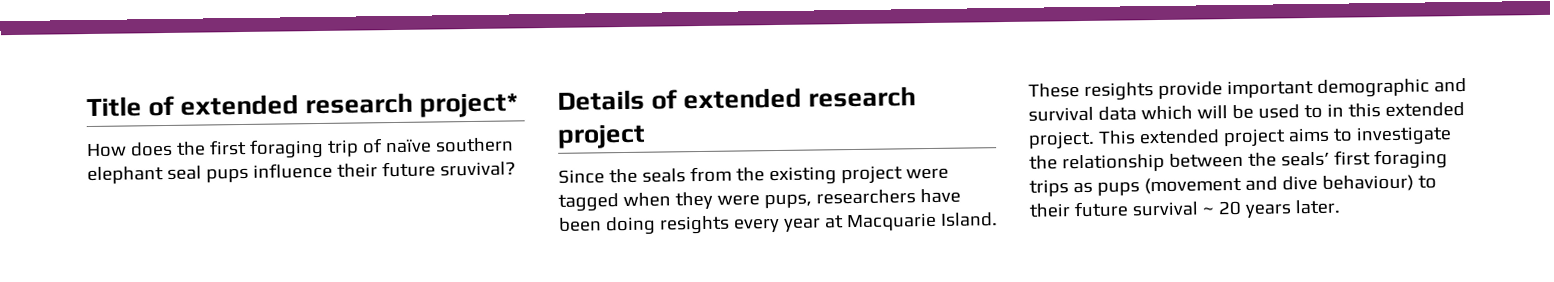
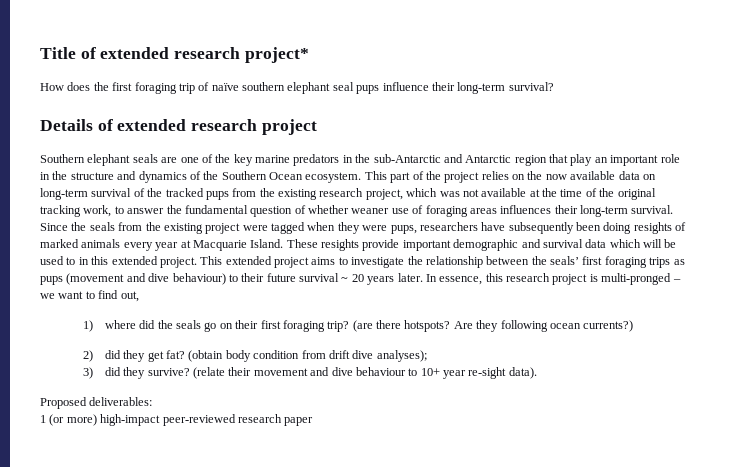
[381,161,516,178] future sruvival? -> [457,82,554,94] long-term survival?
(646, 136) none -> [40,154,680,166] [40,171,656,183] [40,188,656,200] [40,205,674,217] Southern elephant seals are one of the key marine predators in the sub-Antarctic and Antarctic region that play an important role in the structure and dynamics of the Southern Ocean ecosystem. This part of the project relies on the now available data on long-term survival of the tracked pups from the existing research project, which was not available at the time of the original tracking work, to answer the fundamental question of whether weaner use of foraging areas influences their long-term survival.
(961, 196) none -> [508,222,574,234] subsequently
(730, 225) none -> [675,222,687,231] [40,239,121,248] of marked animals
(1340, 207) none -> [425,273,681,285] [40,290,139,302] [83,320,634,332] [83,350,427,362] [83,367,537,379] [40,397,153,409] [40,414,314,426] In essence, this research project is multi-pronged – we want to find out, // 1) where did the seals go on their first foraging trip? (are there hotspots? Are they following ocean currents?) // 2) did they get fat? (obtain body condition from drift dive analyses); // 3) did they survive? (relate their movement and dive behaviour to 10+ year re-sight data). // Proposed deliverables: // 1 (or more) high-impact peer-reviewed research paper

